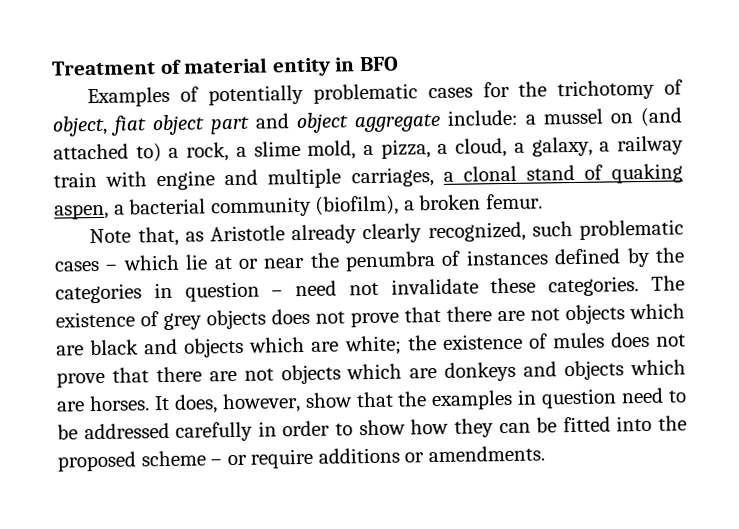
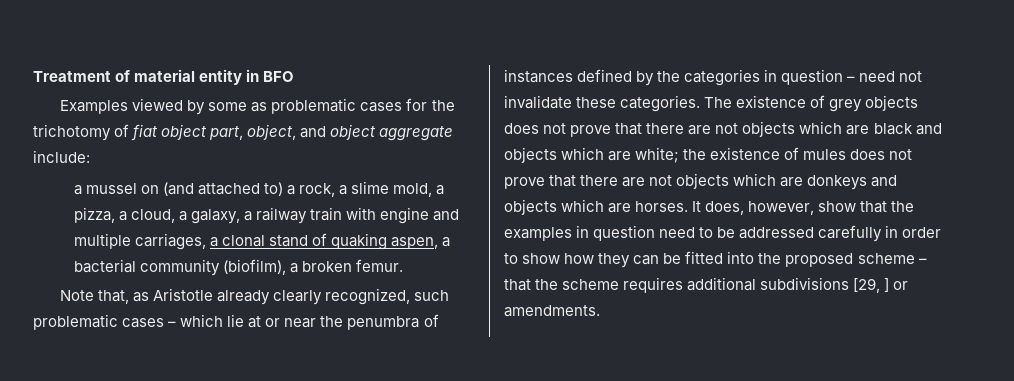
[180,84,305,106] of potentially -> [132,98,268,115] viewed by some as
[52,115,108,137] object, -> (130, 130) none
[210,116,250,135] part -> [209,124,297,140] part, object,
(518, 117) none -> (90, 156) //
[226,447,400,469] or require additions -> [504,277,890,293] that the scheme requires additional subdivisions [29, ]

